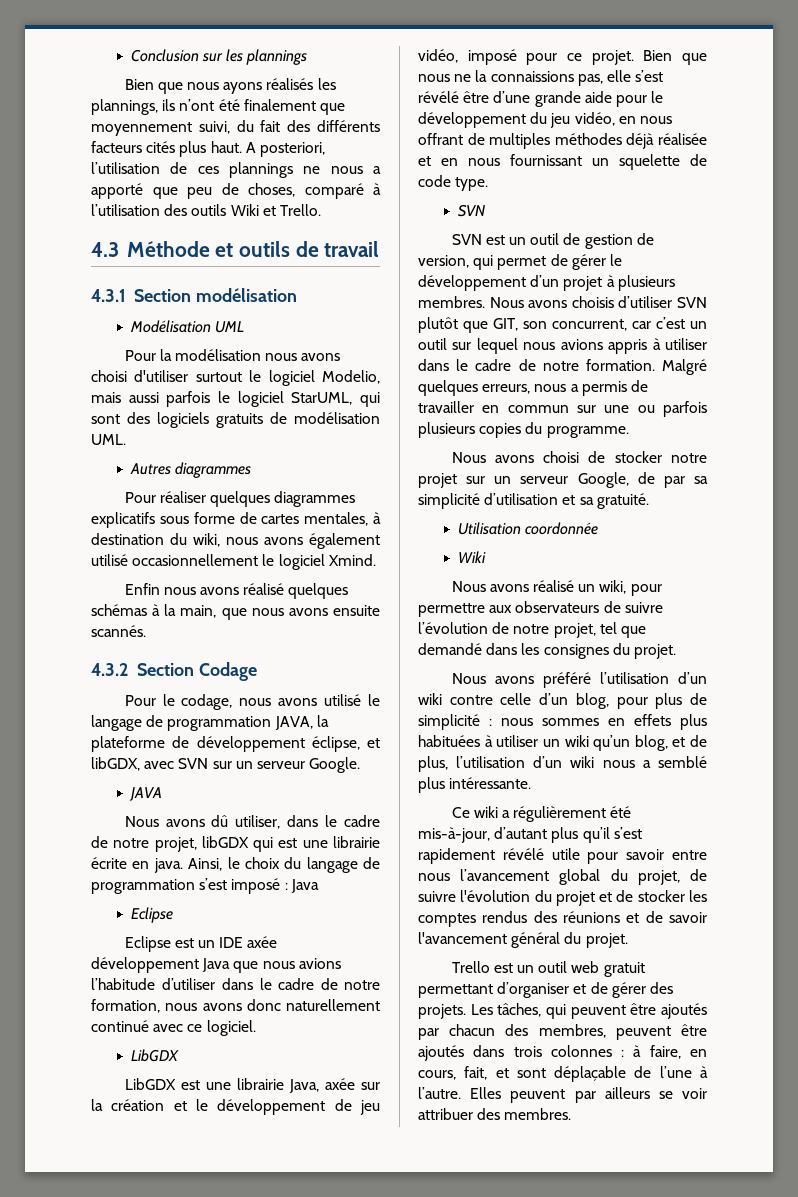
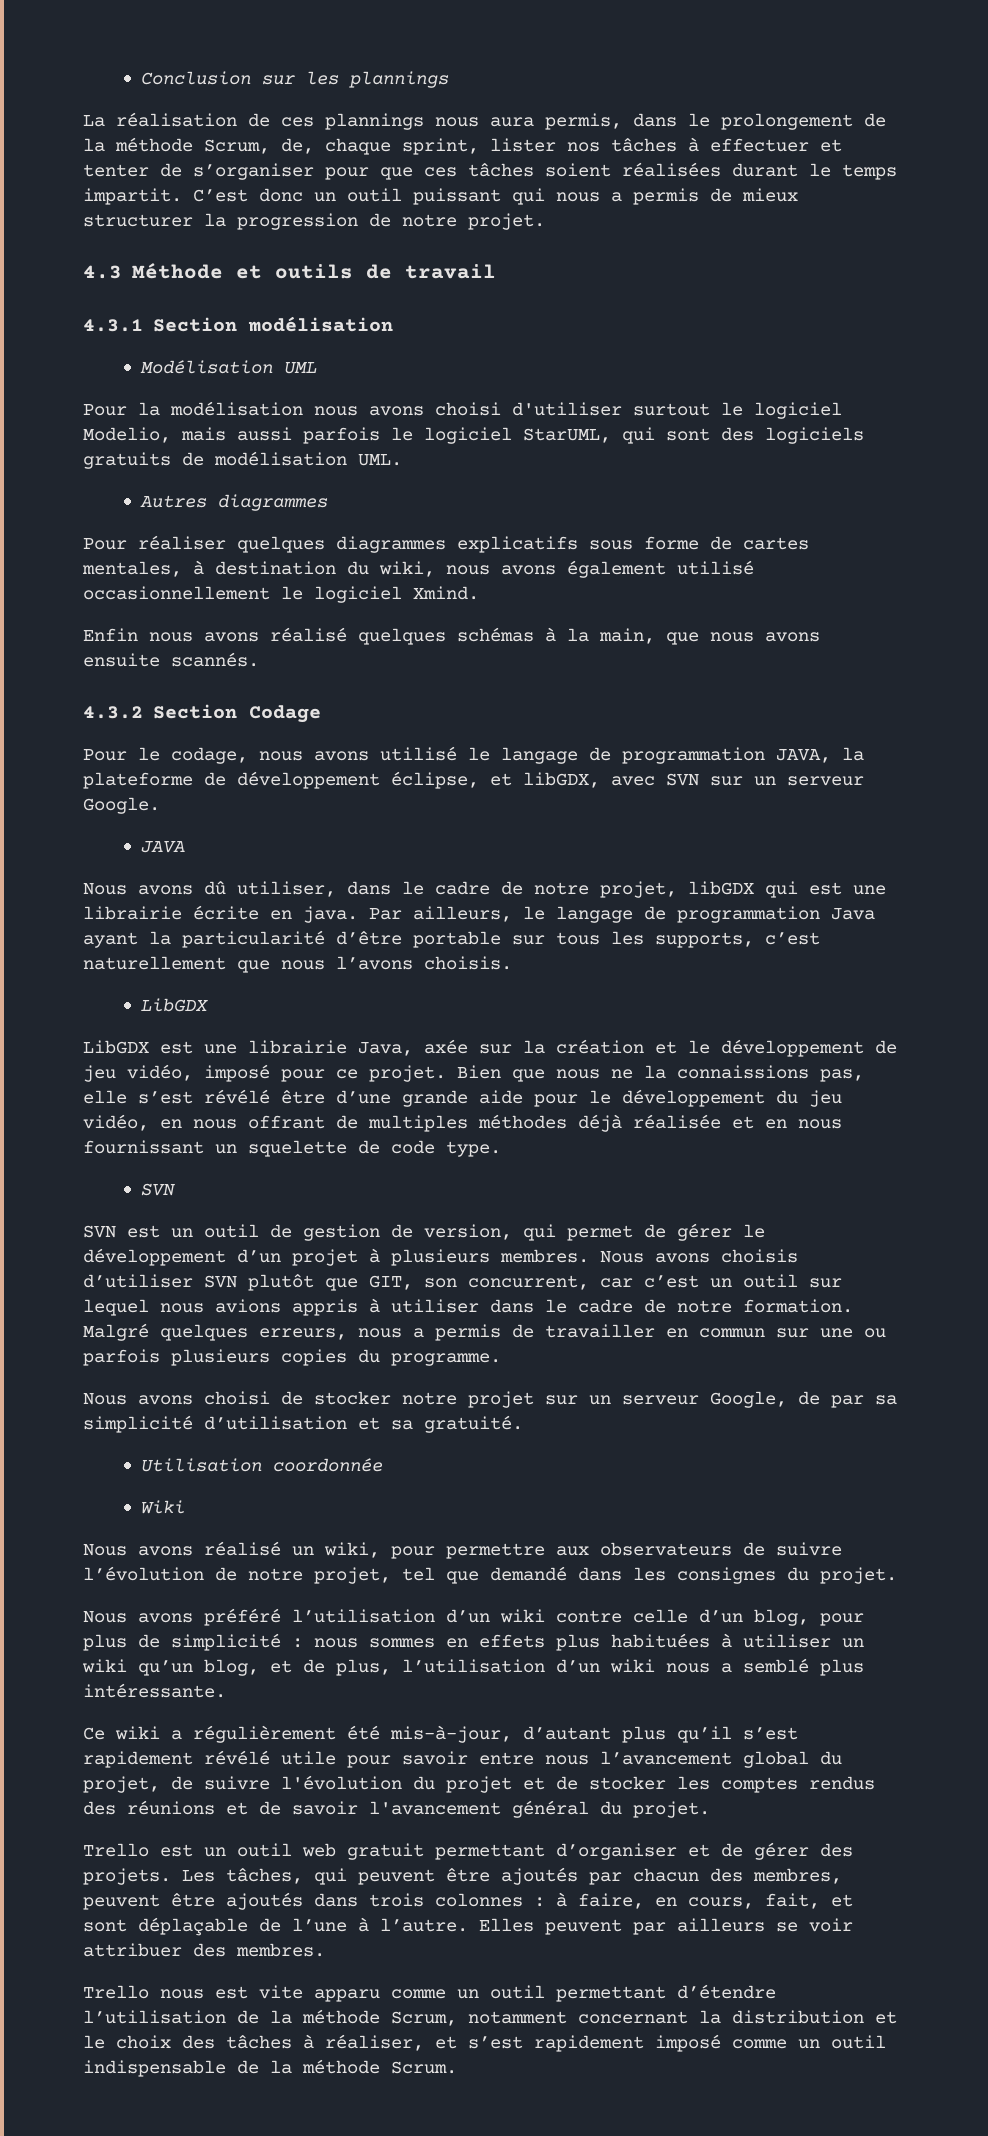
[124,78,336,94] [91,99,345,115] [91,120,381,136] [91,141,325,157] [91,162,381,178] [91,183,381,199] [91,204,321,216] Bien que nous ayons réalisés les plannings, ils n’ont été finalement que moyennement suivi, du fait des différents facteurs cités plus haut. A posteriori, l’utilisation de ces plannings ne nous a apporté que peu de choses, comparé à l’utilisation des outils Wiki et Trello. -> [83,112,886,130] [83,137,842,155] [83,162,897,180] [83,188,798,205] [83,213,545,230] La réalisation de ces plannings nous aura permis, dans le prolongement de la méthode Scrum, de, chaque sprint, lister nos tâches à effectuer et tenter de s’organiser pour que ces tâches soient réalisées durant le temps impartit. C’est donc un outil puissant qui nous a permis de mieux structurer la progression de notre projet.
[188,857,380,873] [91,878,319,894] [130,907,173,923] [124,936,278,952] [91,957,341,973] [91,978,380,990] [91,999,380,1013] [91,1020,256,1036] Ainsi, le choix du langage de programmation s’est imposé : Java // Eclipse // Eclipse est un IDE axée développement Java que nous avions l’habitude d’utiliser dans le cadre de notre formation, nous avons donc naturellement continué avec ce logiciel. -> [369,906,875,923] [83,930,820,948] [83,956,512,973] Par ailleurs, le langage de programmation Java ayant la particularité d’être portable sur tous les supports, c’est naturellement que nous l’avons choisis.
(572, 1114) none -> [83,1984,776,2002] [83,2009,897,2026] [83,2034,886,2052] [83,2059,457,2077] // Trello nous est vite apparu comme un outil permettant d’étendre l’utilisation de la méthode Scrum, notamment concernant la distribution et le choix des tâches à réaliser, et s’est rapidement imposé comme un outil indispensable de la méthode Scrum.

